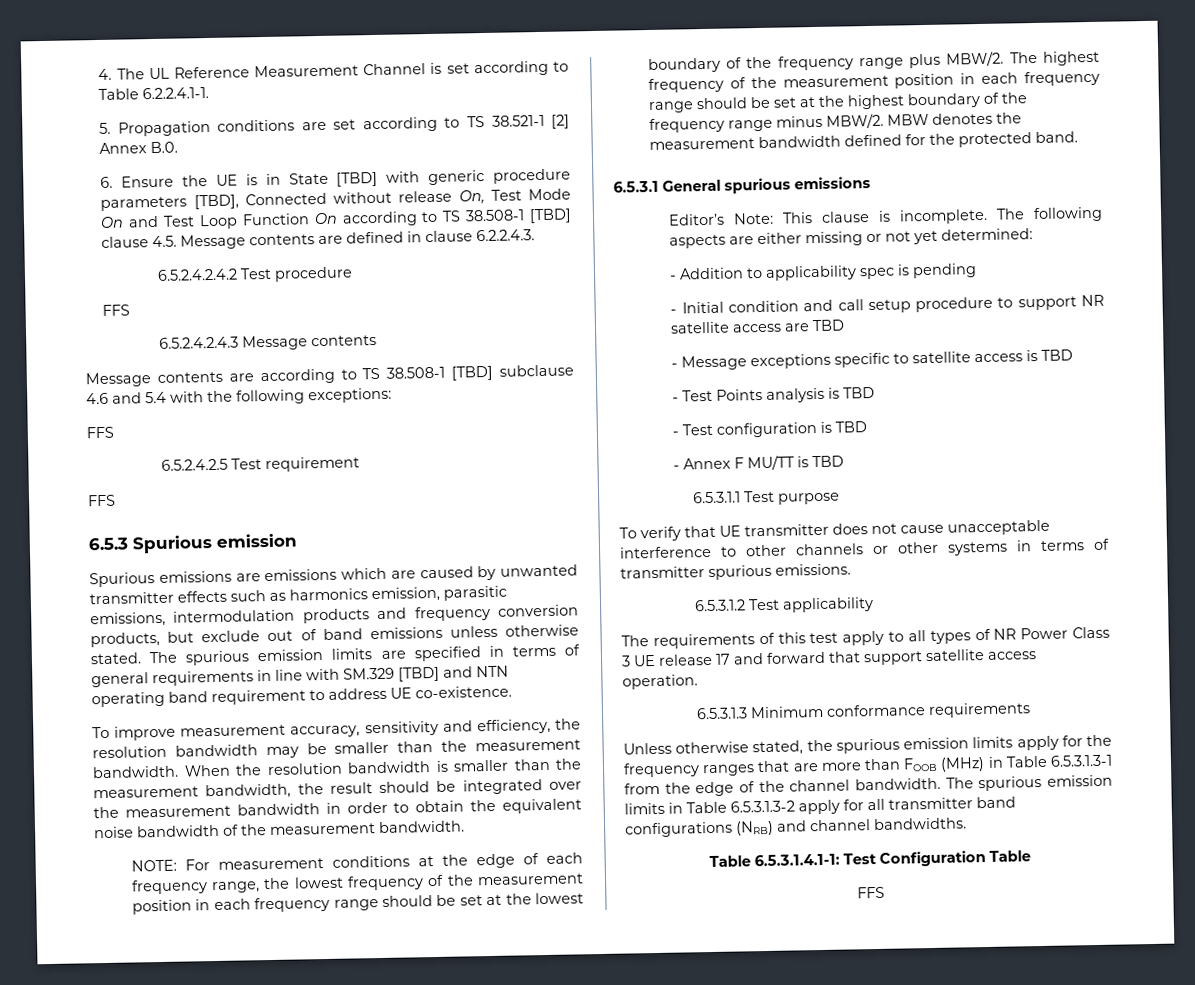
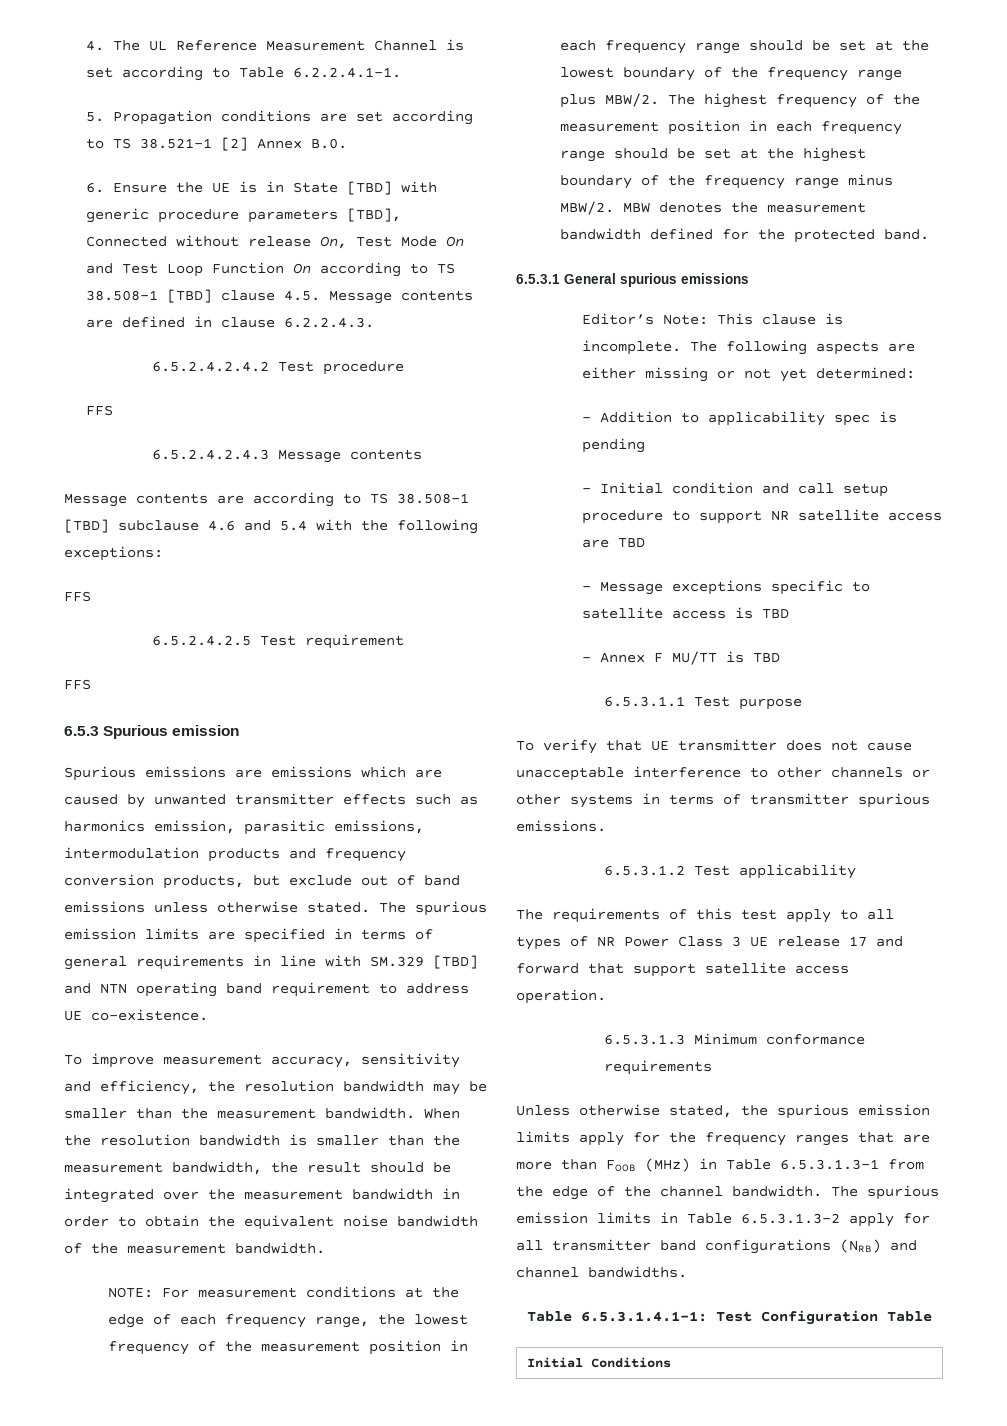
[672,386,876,403] [672,421,868,438] // - Test Points analysis is TBD // - Test configuration is TBD -> (790, 614) none
[856,886,885,899] // FFS -> [527,1357,672,1368] // Initial Conditions

